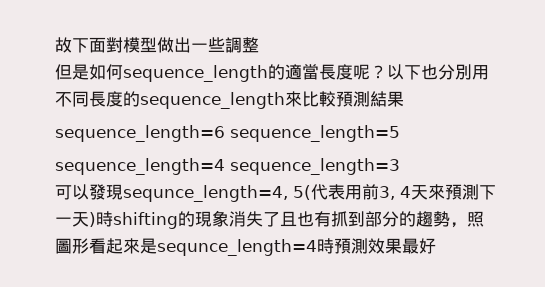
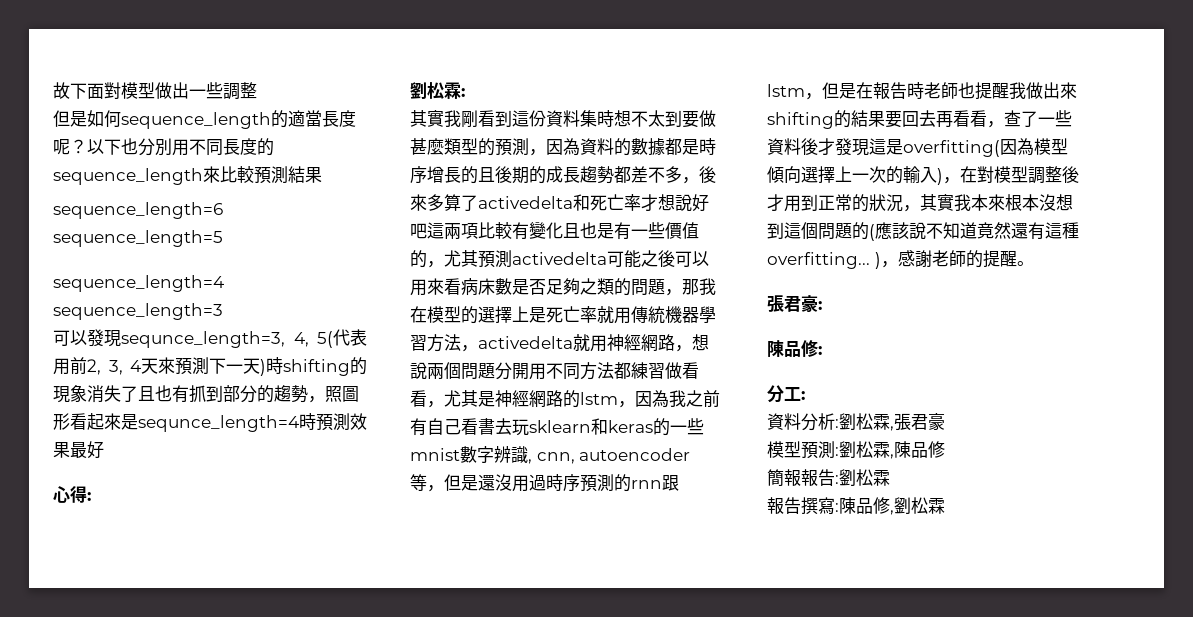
[123,185,288,202] sequnce_length=4, -> [121,331,309,348] sequnce_length=3, 4,
(379, 192) none -> [87,359,101,375] 2,
(436, 246) none -> [53,486,91,503] [410,82,465,99] [410,110,716,128] [410,138,716,156] [410,166,716,184] [410,194,709,212] [410,221,699,240] [410,250,709,268] [410,278,716,296] [410,306,716,324] [410,334,709,352] [410,362,699,380] [410,390,720,408] [410,418,704,436] [410,446,691,464] [410,474,679,492] [767,82,1077,100] [767,110,1072,129] [767,138,1068,157] [767,166,1079,185] [767,194,1073,212] [767,222,1079,241] [767,250,1034,269] [767,295,822,312] [767,340,822,357] [767,385,805,403] [767,413,945,431] [767,441,945,459] [767,469,890,487] [767,497,945,515] // 心得: // 劉松霖: // 其實我剛看到這份資料集時想不太到要做甚麼類型的預測，因為資料的數據都是時序增長的且後期的成長趨勢都差不多，後來多算了activedelta和死亡率才想說好吧這兩項比較有變化且也是有一些價值的，尤其預測activedelta可能之後可以用來看病床數是否足夠之類的問題，那我在模型的選擇上是死亡率就用傳統機器學習方法，activedelta就用神經網路，想說兩個問題分開用不同方法都練習做看看，尤其是神經網路的lstm，因為我之前有自己看書去玩sklearn和keras的一些mnist數字辨識, cnn, autoencoder等，但是還沒用過時序預測的rnn跟lstm，但是在報告時老師也提醒我做出來shifting的結果要回去再看看，查了一些資料後才發現這是overfitting(因為模型傾向選擇上一次的輸入)，在對模型調整後才用到正常的狀況，其實我本來根本沒想到這個問題的(應該說不知道竟然還有這種overfitting... )，感謝老師的提醒。 // 張君豪: // 陳品修: // 分工: // 資料分析:劉松霖,張君豪 // 模型預測:劉松霖,陳品修 // 簡報報告:劉松霖 // 報告撰寫:陳品修,劉松霖

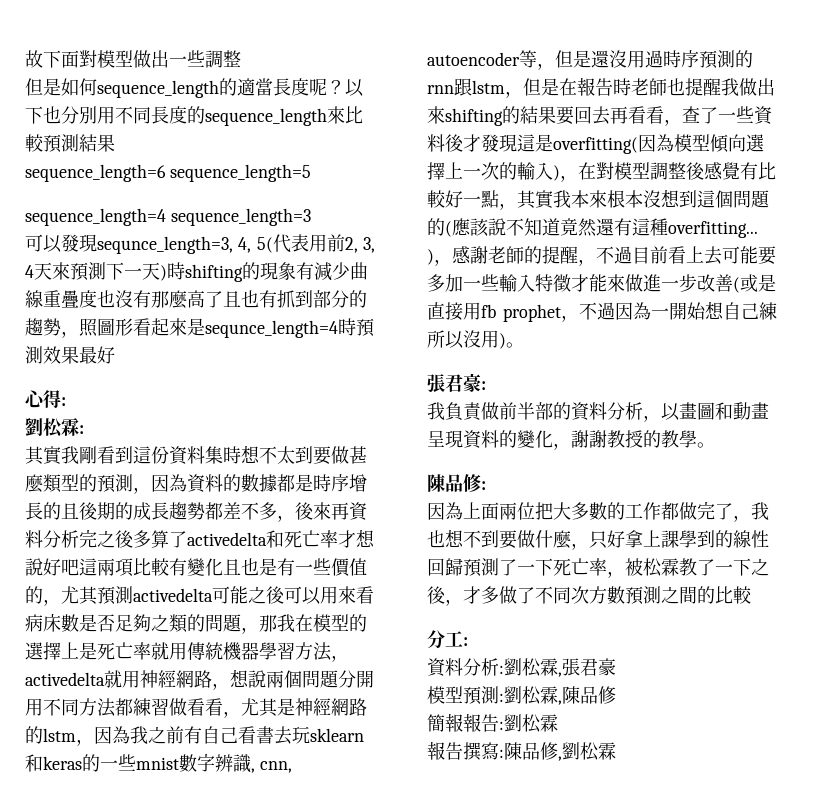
[87,385,121,403] 消失 -> [296,262,368,281] [25,290,205,309] 有減少曲線重疊度也沒有那麼高
(427, 202) none -> [331,502,368,521] [25,529,134,548] 再資料分析完之後
[767,194,903,212] 才用到正常的狀況 -> [704,162,776,180] [427,190,499,208] 感覺有比較好一點
[1016,261,1034,266] [767,295,822,312] [767,340,822,357] 。 // 張君豪: // 陳品修: -> [578,246,776,266] [427,274,776,293] [427,301,777,322] [427,330,524,349] [427,373,486,393] [427,402,769,422] [427,430,715,450] [427,474,486,492] [427,501,769,522] [427,529,769,550] [427,558,769,578] [427,586,752,606] ，不過目前看上去可能要多加一些輸入特徵才能來做進一步改善(或是直接用fb prophet，不過因為一開始想自己練所以沒用)。 // 張君豪: // 我負責做前半部的資料分析，以畫圖和動畫呈現資料的變化，謝謝教授的教學。 // 陳品修: // 因為上面兩位把大多數的工作都做完了，我也想不到要做什麼，只好拿上課學到的線性回歸預測了一下死亡率，被松霖教了一下之後，才多做了不同次方數預測之間的比較

